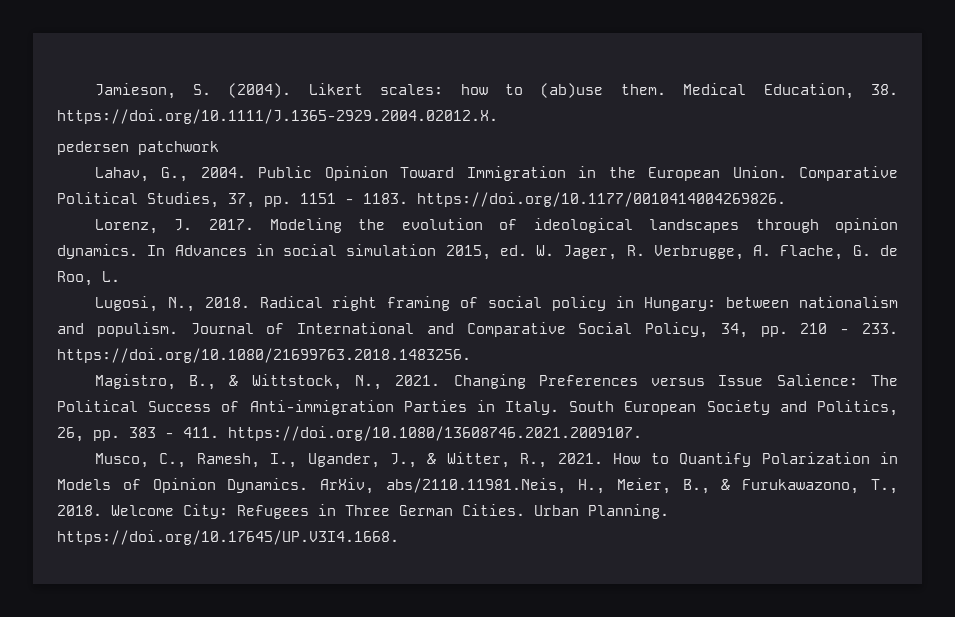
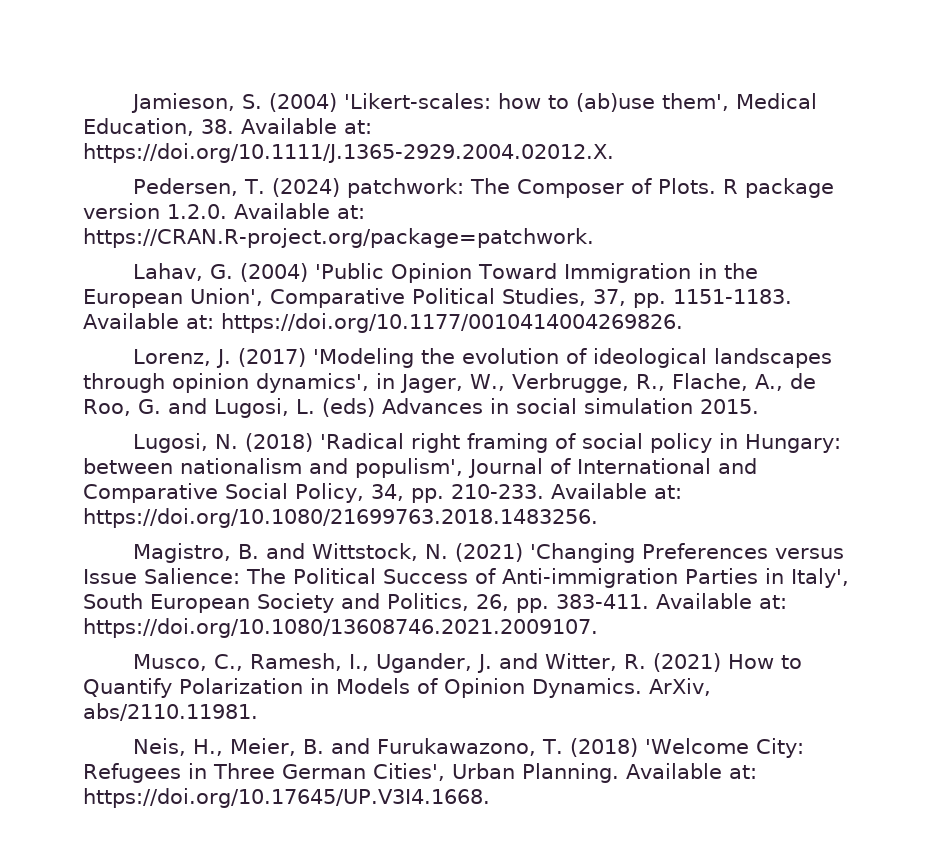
[228,83,444,98] (2004). Likert scales: -> [269,93,492,112] (2004) 'Likert-scales:
[620,84,666,95] them. -> [662,93,730,111] them',
(899, 89) none -> [241,118,372,134] Available at:
[57,141,219,155] [94,166,313,182] pedersen patchwork // Lahav, G., 2004. Public -> [133,178,835,198] [83,203,365,219] [83,228,594,248] [133,263,385,282] Pedersen, T. (2024) patchwork: The Composer of Plots. R package version 1.2.0. Available at: https://CRAN.R-project.org/package=patchwork. // Lahav, G. (2004) 'Public
[732,166,787,178] Union. -> [190,288,263,306] Union',
[300,193,408,204] 1151 - 1183. -> [672,289,792,304] [83,313,214,329] 1151-1183. Available at:
[208,218,342,233] 2017. Modeling -> [238,348,415,368] (2017) 'Modeling
[57,244,898,260] [57,271,120,286] [94,296,323,312] dynamics. In Advances in social simulation 2015, ed. W. Jager, R. Verbrugge, A. Flache, G. de Roo, L. // Lugosi, N., 2018. Radical -> [256,373,816,393] [83,398,759,418] [133,433,405,453] dynamics', in Jager, W., Verbrugge, R., Flache, A., de Roo, G. and Lugosi, L. (eds) Advances in social simulation 2015. // Lugosi, N. (2018) 'Radical
[96,322,178,337] populism. -> [355,458,463,478] populism',
[800,323,898,334] 210 - 233. -> [450,483,682,499] 210-233. Available at:
[188,374,526,390] B., & Wittstock, N., 2021. Changing -> [238,543,636,563] B. and Wittstock, N. (2021) 'Changing
[505,401,560,415] Italy. -> [790,568,849,588] Italy',
[129,427,219,438] 383 - 411. -> [555,593,787,609] 383-411. Available at:
[389,452,603,468] J., & Witter, R., 2021. -> [477,653,722,673] J. and Witter, R. (2021)
[386,478,899,494] [57,505,174,516] abs/2110.11981.Neis, H., Meier, B., & Furukawazono, T., 2018. Welcome -> [83,703,258,721] [133,738,750,757] abs/2110.11981. // Neis, H., Meier, B. and Furukawazono, T. (2018) 'Welcome
[462,504,525,516] Cities. -> [372,763,445,781] Cities',
(669, 511) none -> [625,763,757,779] Available at:

